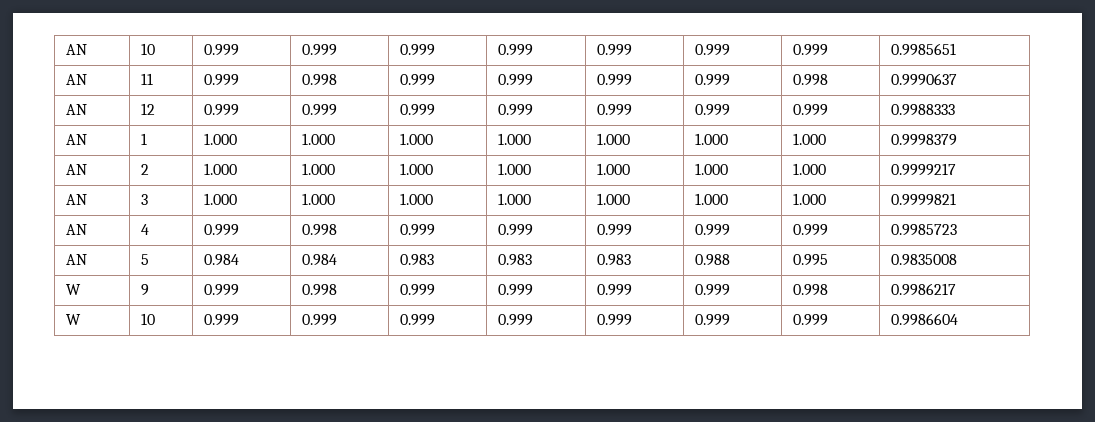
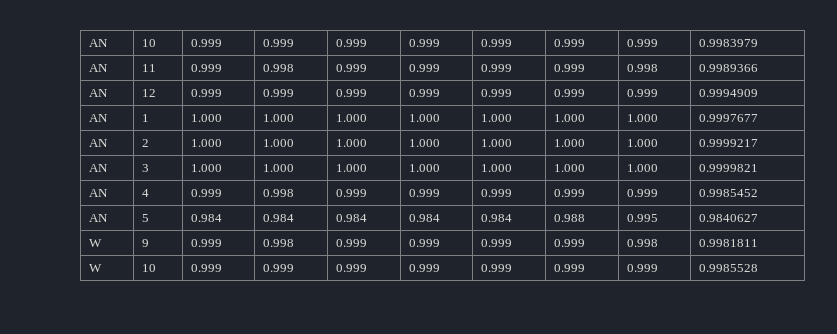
[890,43,956,56] 0.9985651 -> [699,39,759,47] 0.9983979
[890,73,957,86] 0.9990637 -> [699,64,759,72] 0.9989366
[890,104,955,116] 0.9988333 -> [699,89,759,97] 0.9994909
[890,134,957,146] 0.9998379 -> [699,114,759,122] 0.9997677
[890,224,957,236] 0.9985723 -> [699,189,759,197] 0.9985452
[399,254,434,266] [497,254,532,266] [596,254,631,266] 0.983 | 0.983 | 0.983 -> [336,214,368,222] [409,214,441,222] [481,214,513,222] 0.984 | 0.984 | 0.984
[890,254,957,266] 0.9835008 -> [699,214,759,222] 0.9840627
[890,283,956,296] 0.9986217 -> [699,239,759,247] 0.9981811
[890,313,958,326] 0.9986604 -> [699,264,759,272] 0.9985528

